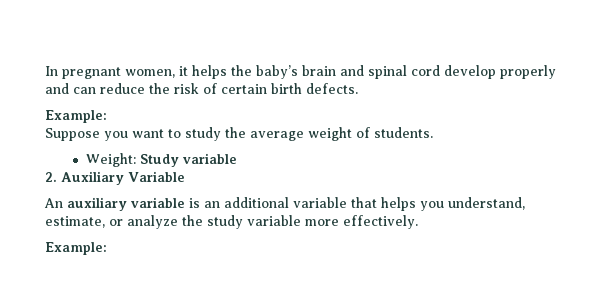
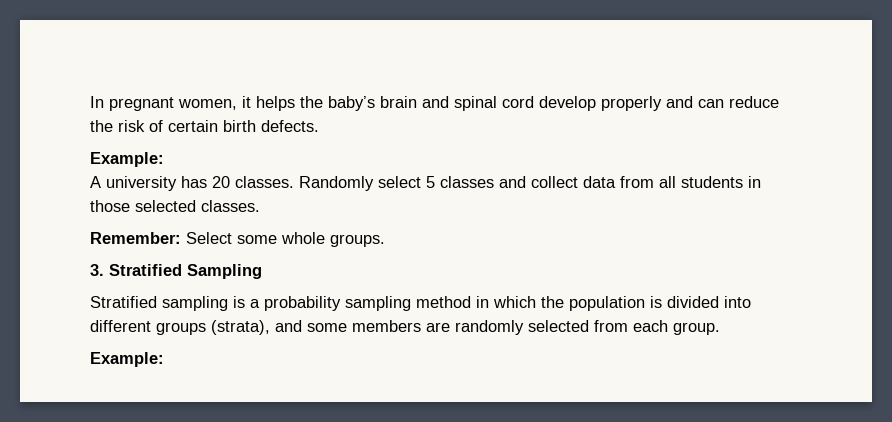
[45,127,433,141] [85,153,237,167] [45,171,185,185] [44,197,525,211] [45,215,418,229] Suppose you want to study the average weight of students. // Weight: Study variable // 2. Auxiliary Variable // An auxiliary variable is an additional variable that helps you understand, estimate, or analyze the study variable more effectively. -> [90,176,761,191] [90,200,260,212] [90,232,385,247] [90,264,262,279] [90,296,751,311] [90,320,720,335] A university has 20 classes. Randomly select 5 classes and collect data from all students in those selected classes. // Remember: Select some whole groups. // 3. Stratified Sampling // Stratified sampling is a probability sampling method in which the population is divided into different groups (strata), and some members are randomly selected from each group.

